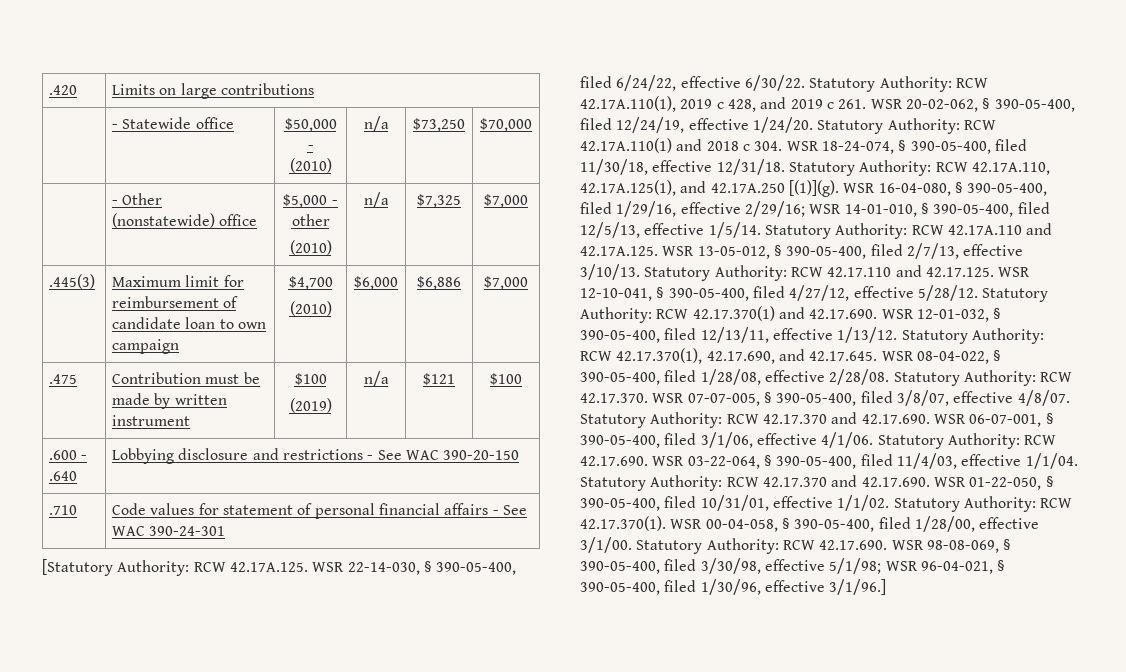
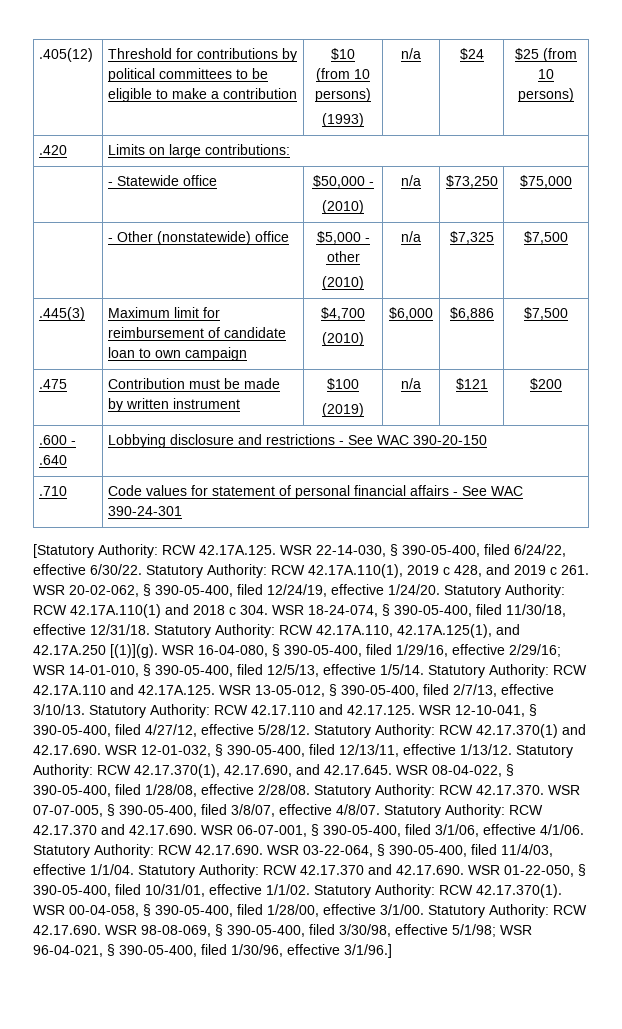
(48, 90) none -> [38,48,93,62] [107,48,297,62] [107,68,268,82] [107,88,297,102] [331,48,355,60] [316,68,370,82] [315,88,371,102] [322,113,364,127] [401,48,421,59] [459,48,484,60] [515,48,577,62] [538,69,554,79] [518,88,574,102] .405(12) | Threshold for contributions by political committees to be eligible to make a contribution | $10 // (from 10 persons) // (1993) | n/a | $24 | $25 (from 10 persons) //
[220,83,314,95] contributions -> [204,144,290,155] contributions:
[480,118,532,132] $70,000 -> [520,175,572,188] $75,000
[484,194,528,208] $7,000 -> [524,231,568,244] $7,500
[484,276,528,290] $7,000 -> [524,307,568,320] $7,500
[490,373,522,385] $100 -> [530,378,562,390] $200

